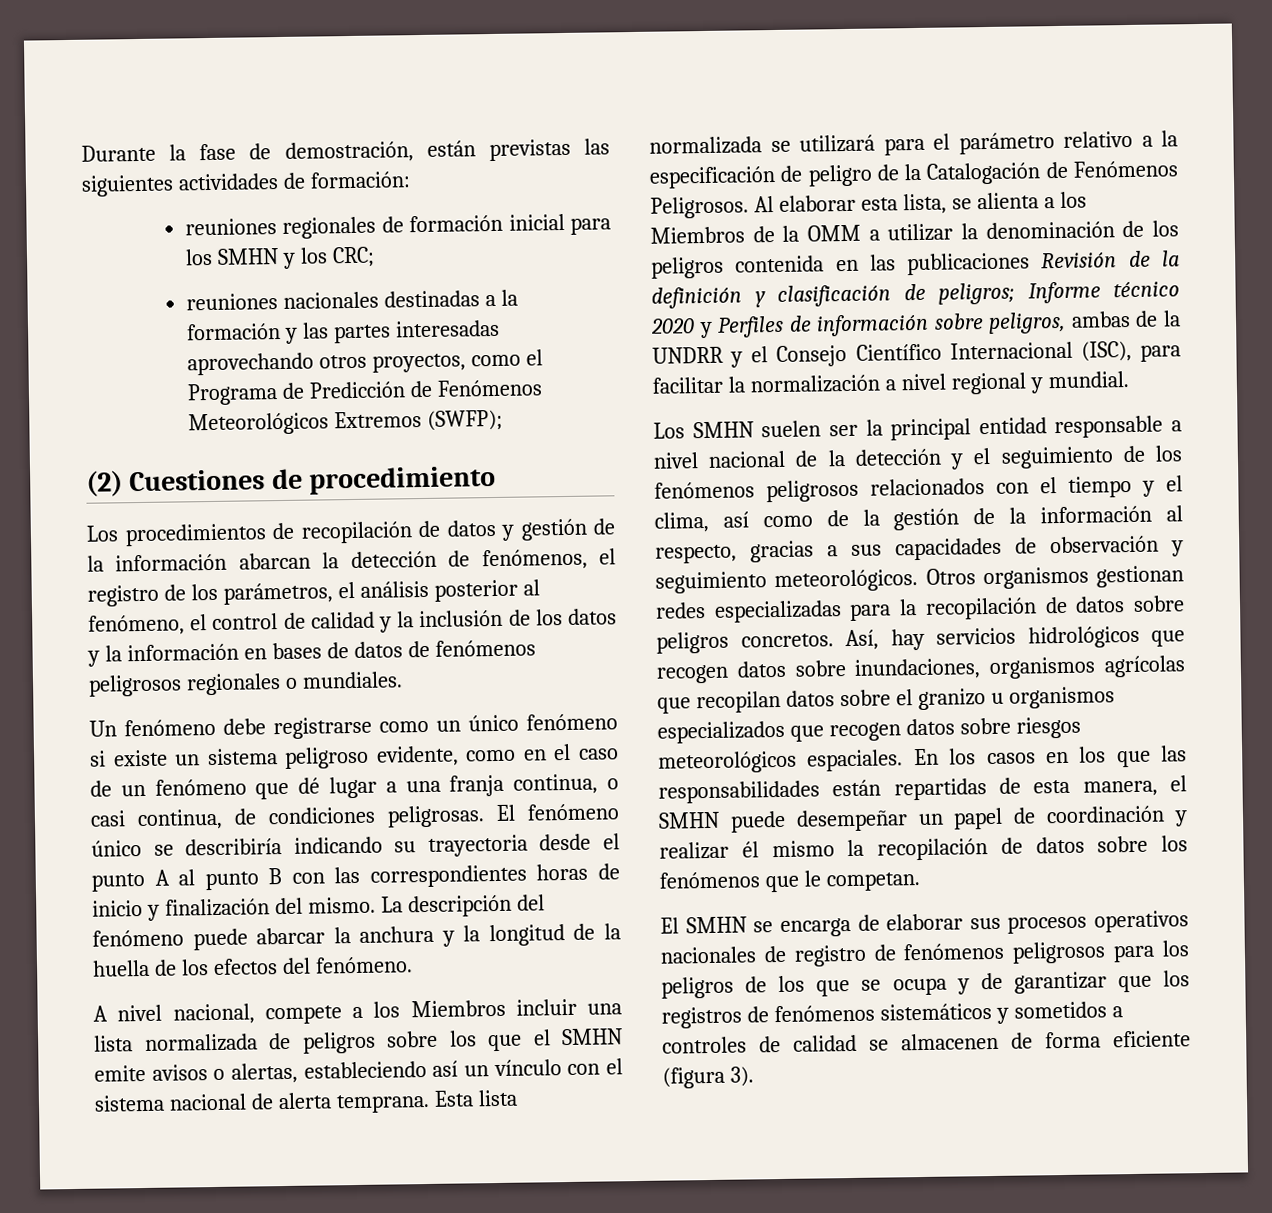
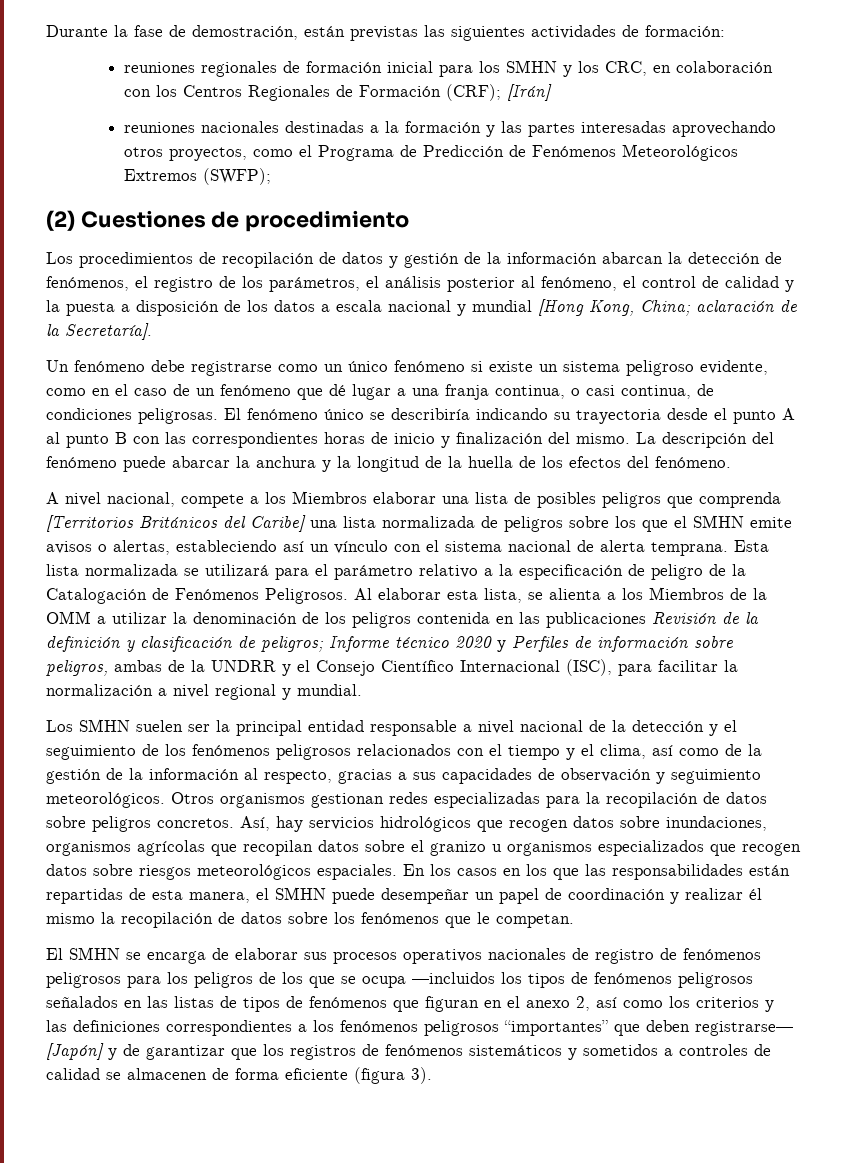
[331,246,375,268] CRC; -> [604,61,773,76] [123,84,552,101] CRC, en colaboración con los Centros Regionales de Formación (CRF); [Irán]
[419,608,617,628] [87,639,536,667] [88,671,403,697] inclusión de los datos y la información en bases de datos de fenómenos peligrosos regionales o mundiales. -> [66,299,797,316] [46,323,152,340] puesta a disposición de los datos a escala nacional y mundial [Hong Kong, China; aclaración de la Secretaría].
[515,998,577,1016] incluir -> [373,492,781,508] [46,515,306,532] elaborar una lista de posibles peligros que comprenda [Territorios Británicos del Caribe]
(947, 986) none -> [412,972,753,988] [46,996,774,1012] [46,1020,793,1036] [46,1043,104,1060] —incluidos los tipos de fenómenos peligrosos señalados en las listas de tipos de fenómenos que figuran en el anexo 2, así como los criterios y las definiciones correspondientes a los fenómenos peligrosos “importantes” que deben registrarse— [Japón]

